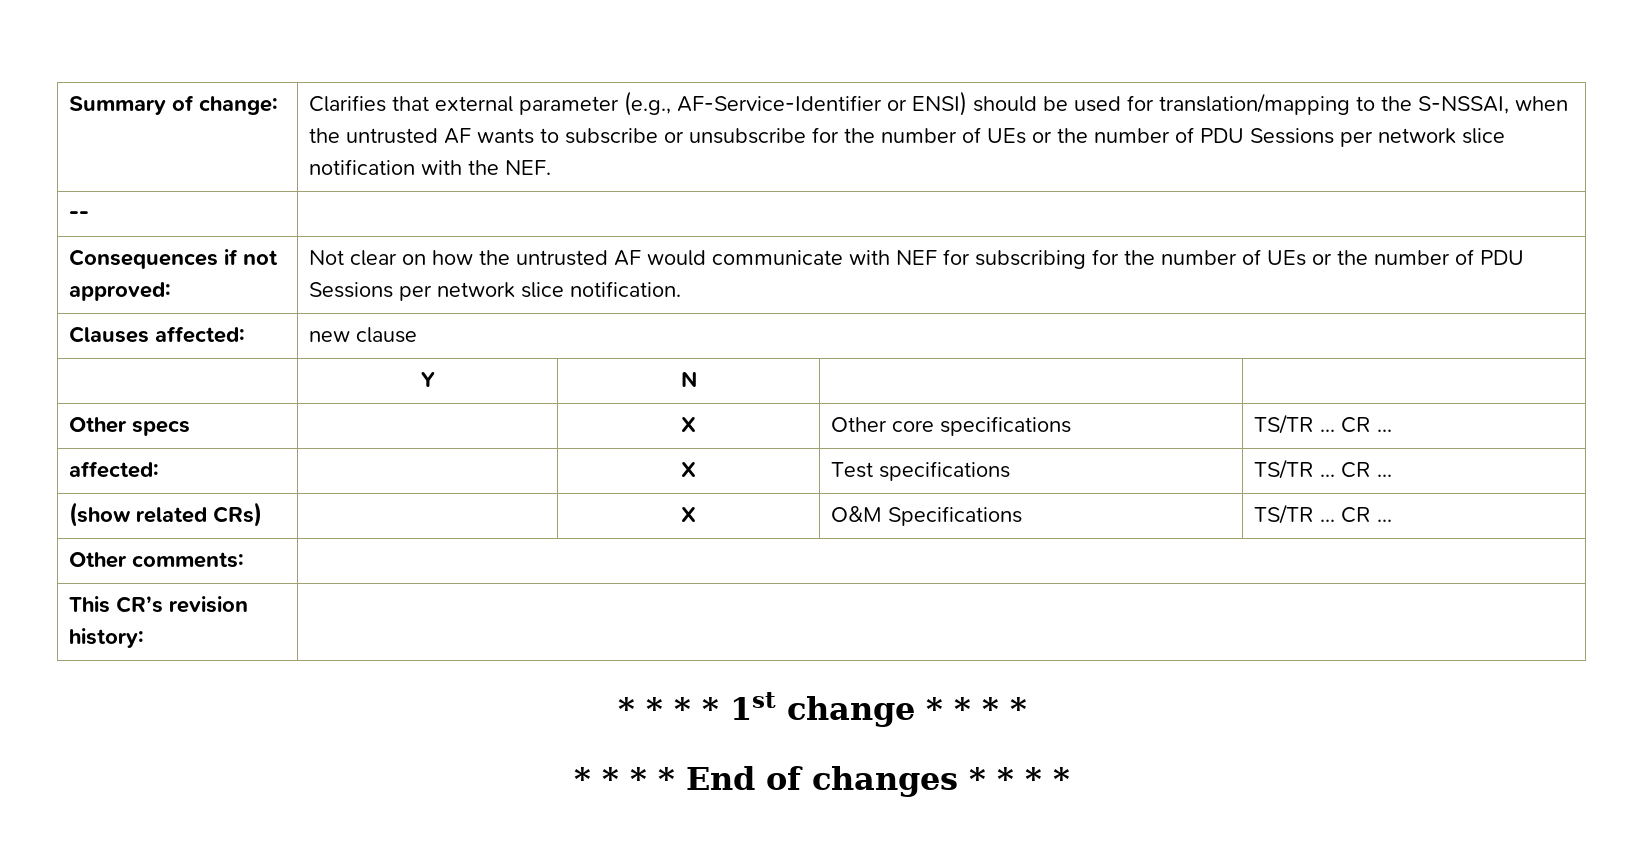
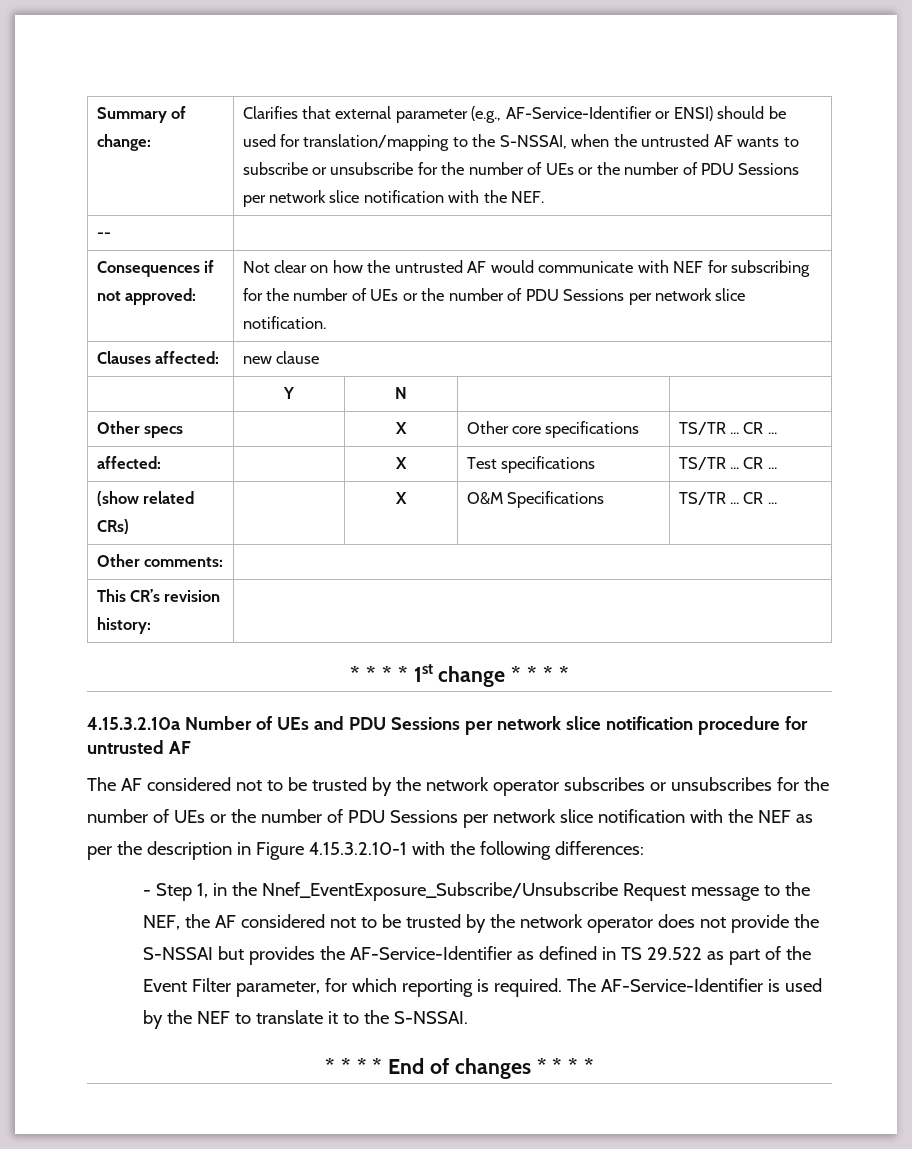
(1027, 708) none -> [87,716,808,735] [87,740,191,754] [87,777,829,796] [87,809,813,828] [87,841,644,860] [142,882,810,901] [142,914,819,933] [142,946,811,965] [142,978,822,997] [142,1010,468,1029] // 4.15.3.2.10a Number of UEs and PDU Sessions per network slice notification procedure for untrusted AF // The AF considered not to be trusted by the network operator subscribes or unsubscribes for the number of UEs or the number of PDU Sessions per network slice notification with the NEF as per the description in Figure 4.15.3.2.10-1 with the following differences: // - Step 1, in the Nnef_EventExposure_Subscribe/Unsubscribe Request message to the NEF, the AF considered not to be trusted by the network operator does not provide the S-NSSAI but provides the AF-Service-Identifier as defined in TS 29.522 as part of the Event Filter parameter, for which reporting is required. The AF-Service-Identifier is used by the NEF to translate it to the S-NSSAI.

